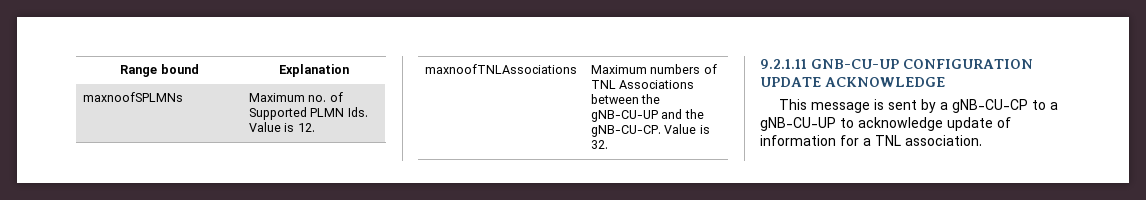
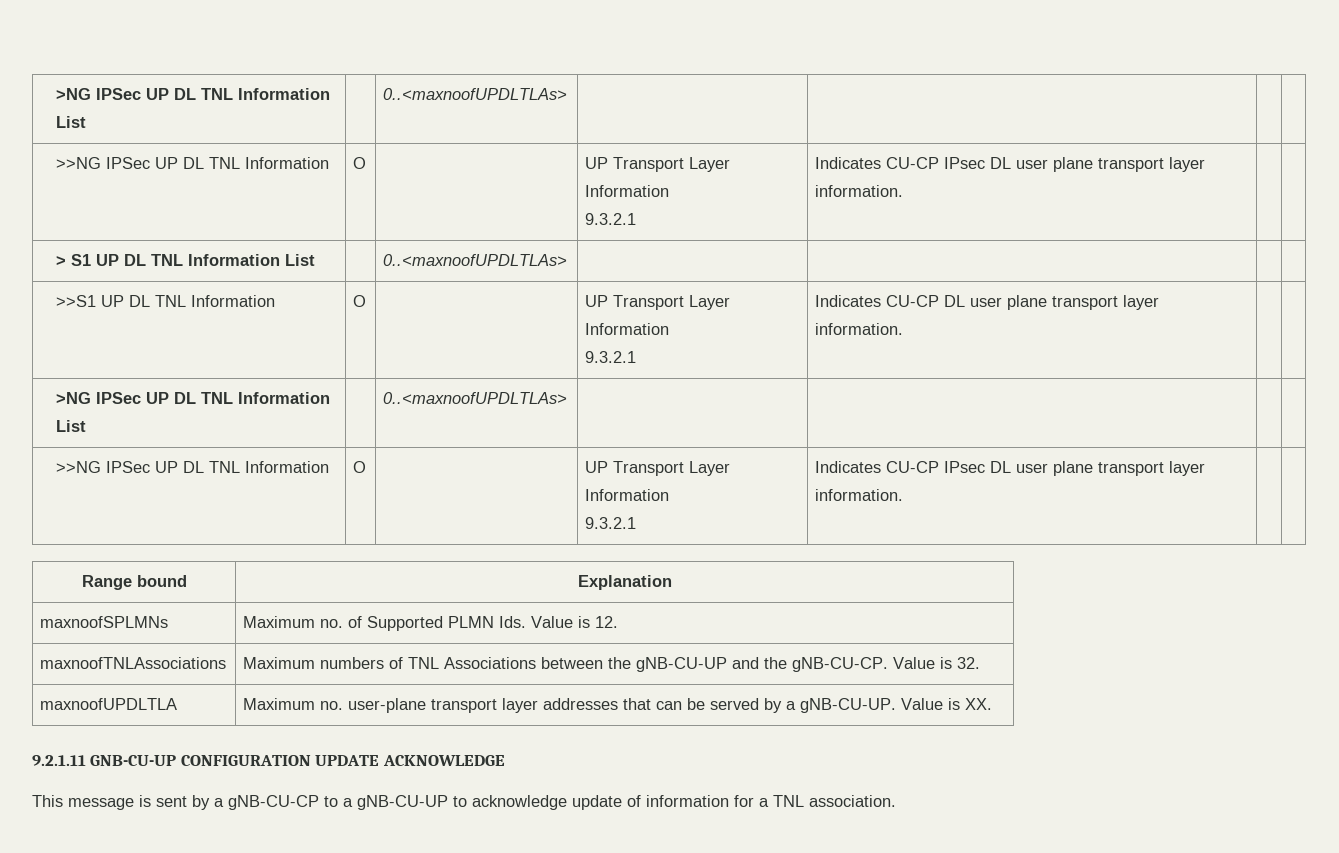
(120, 71) none -> [56,88,331,100] [56,116,87,128] [383,88,568,100] [56,157,330,169] [353,157,367,169] [585,157,731,172] [585,185,670,197] [585,213,637,225] [815,157,1206,172] [815,185,904,197] [56,254,316,266] [383,254,568,266] [56,295,276,307] [353,295,367,307] [585,295,731,310] [585,323,670,335] [585,351,637,363] [815,295,1160,310] [815,323,904,335] [56,392,331,404] [56,420,87,432] [383,392,568,404] [56,461,330,473] [353,461,367,473] [585,461,731,476] [585,489,670,501] [585,517,637,529] [815,461,1206,476] [815,489,904,501] >NG IPSec UP DL TNL Information List | | 0..<maxnoofUPDLTLAs> | | | | // >>NG IPSec UP DL TNL Information | O | | UP Transport Layer Information // 9.3.2.1 | Indicates CU-CP IPsec DL user plane transport layer information. | | // > S1 UP DL TNL Information List | | 0..<maxnoofUPDLTLAs> | | | | // >>S1 UP DL TNL Information | O | | UP Transport Layer Information // 9.3.2.1 | Indicates CU-CP DL user plane transport layer information. | | // >NG IPSec UP DL TNL Information List | | 0..<maxnoofUPDLTLAs> | | | | // >>NG IPSec UP DL TNL Information | O | | UP Transport Layer Information // 9.3.2.1 | Indicates CU-CP IPsec DL user plane transport layer information. | | //
(608, 144) none -> [40,698,178,710] [243,698,993,713] // maxnoofUPDLTLA | Maximum no. user-plane transport layer addresses that can be served by a gNB-CU-UP. Value is XX.

